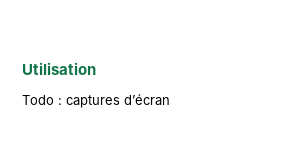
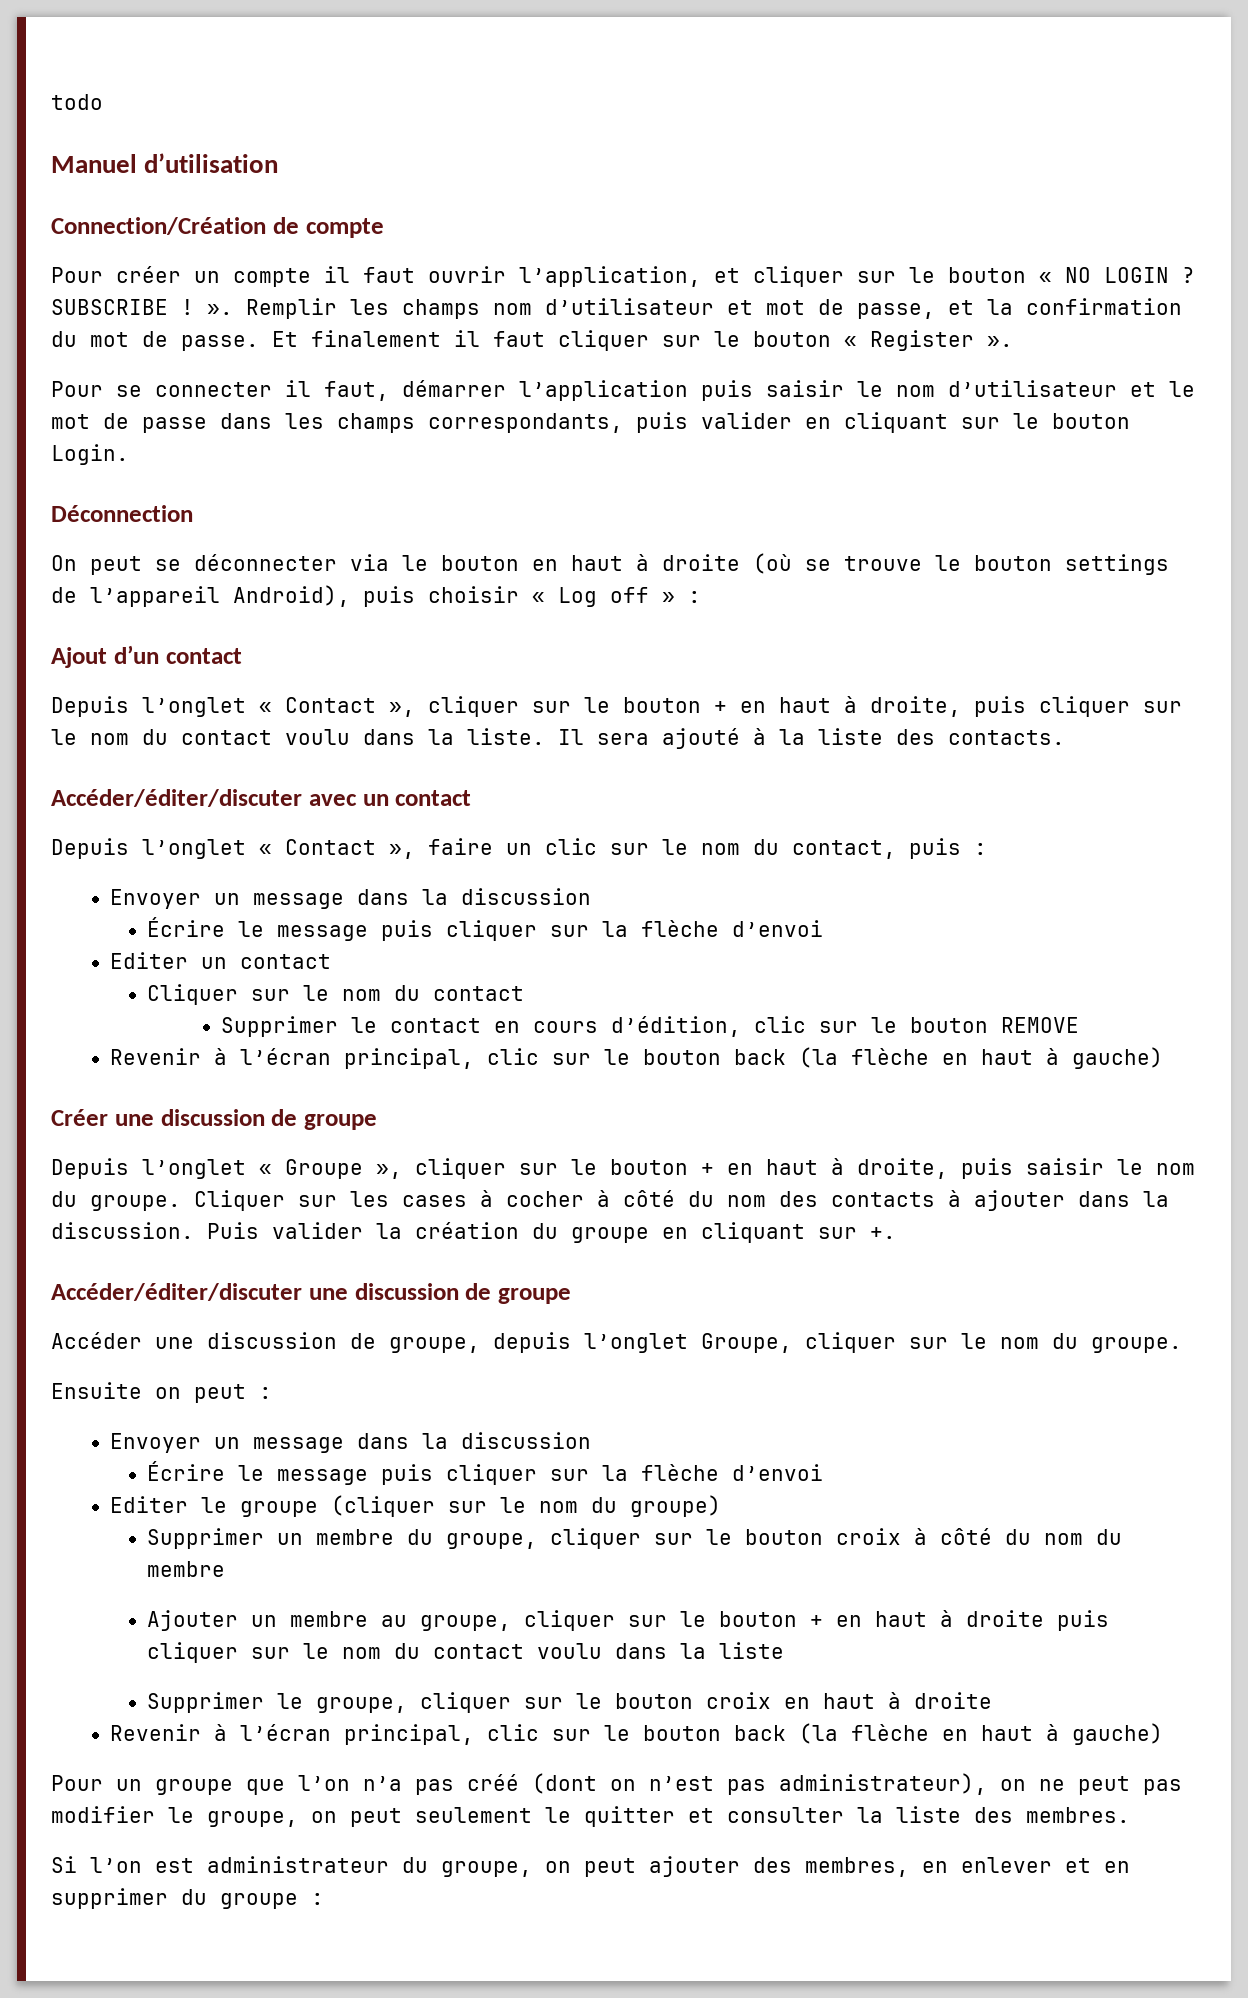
[22,62,96,75] [22,94,170,108] Utilisation // Todo : captures d’écran -> [51,94,103,110] [51,153,279,173] [51,217,384,238] [51,266,1195,287] [51,298,1182,319] [51,330,1013,351] [51,380,1195,401] [51,412,1130,433] [51,444,129,465] [51,505,193,522] [51,553,1169,575] [51,585,701,607] [51,645,242,668] [51,696,1182,717] [51,728,1065,749] [51,789,472,807] [51,838,987,859] [110,888,592,909] [147,917,824,941] [110,952,332,969] [147,984,525,1005] [221,1016,1080,1037] [110,1047,1164,1069] [51,1109,377,1130] [51,1158,1195,1179] [51,1190,1169,1211] [51,1222,896,1243] [51,1283,571,1304] [51,1332,1182,1353] [51,1382,272,1403] [110,1432,592,1453] [147,1461,824,1485] [110,1495,722,1517] [147,1528,1123,1549] [147,1561,226,1577] [147,1610,1110,1631] [147,1642,785,1663] [147,1692,993,1713] [110,1723,1164,1745] [51,1773,1182,1795] [51,1806,1130,1827] [51,1856,1130,1877] [51,1888,324,1909] todo // Manuel d’utilisation // Connection/Création de compte // Pour créer un compte il faut ouvrir l’application, et cliquer sur le bouton « NO LOGIN ? SUBSCRIBE ! ». Remplir les champs nom d’utilisateur et mot de passe, et la confirmation du mot de passe. Et finalement il faut cliquer sur le bouton « Register ». // Pour se connecter il faut, démarrer l’application puis saisir le nom d’utilisateur et le mot de passe dans les champs correspondants, puis valider en cliquant sur le bouton Login. // Déconnection // On peut se déconnecter via le bouton en haut à droite (où se trouve le bouton settings de l’appareil Android), puis choisir « Log off » : // Ajout d’un contact // Depuis l’onglet « Contact », cliquer sur le bouton + en haut à droite, puis cliquer sur le nom du contact voulu dans la liste. Il sera ajouté à la liste des contacts. // Accéder/éditer/discuter avec un contact // Depuis l’onglet « Contact », faire un clic sur le nom du contact, puis : // Envoyer un message dans la discussion // Écrire le message puis cliquer sur la flèche d’envoi // Editer un contact // Cliquer sur le nom du contact // Supprimer le contact en cours d’édition, clic sur le bouton REMOVE // Revenir à l’écran principal, clic sur le bouton back (la flèche en haut à gauche) // Créer une discussion de groupe // Depuis l’onglet « Groupe », cliquer sur le bouton + en haut à droite, puis saisir le nom du groupe. Cliquer sur les cases à cocher à côté du nom des contacts à ajouter dans la discussion. Puis valider la création du groupe en cliquant sur +. // Accéder/éditer/discuter une discussion de groupe // Accéder une discussion de groupe, depuis l’onglet Groupe, cliquer sur le nom du groupe. // Ensuite on peut : // Envoyer un message dans la discussion // Écrire le message puis cliquer sur la flèche d’envoi // Editer le groupe (cliquer sur le nom du groupe) // Supprimer un membre du groupe, cliquer sur le bouton croix à côté du nom du membre // Ajouter un membre au groupe, cliquer sur le bouton + en haut à droite puis cliquer sur le nom du contact voulu dans la liste // Supprimer le groupe, cliquer sur le bouton croix en haut à droite // Revenir à l’écran principal, clic sur le bouton back (la flèche en haut à gauche) // Pour un groupe que l’on n’a pas créé (dont on n’est pas administrateur), on ne peut pas modifier le groupe, on peut seulement le quitter et consulter la liste des membres. // Si l’on est administrateur du groupe, on peut ajouter des membres, en enlever et en supprimer du groupe :

